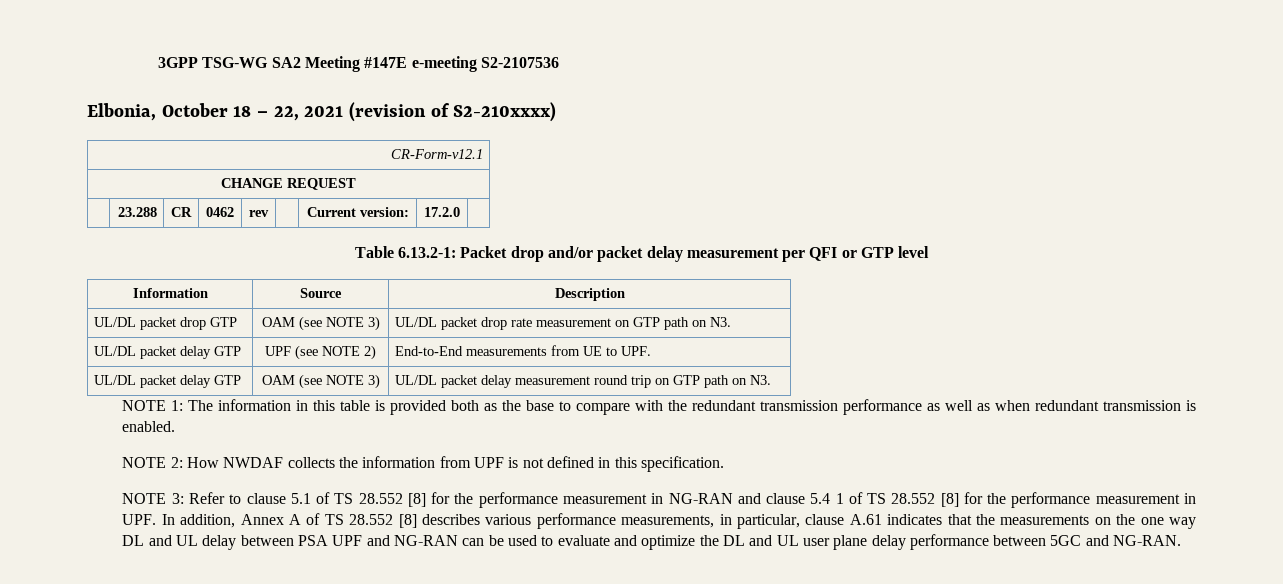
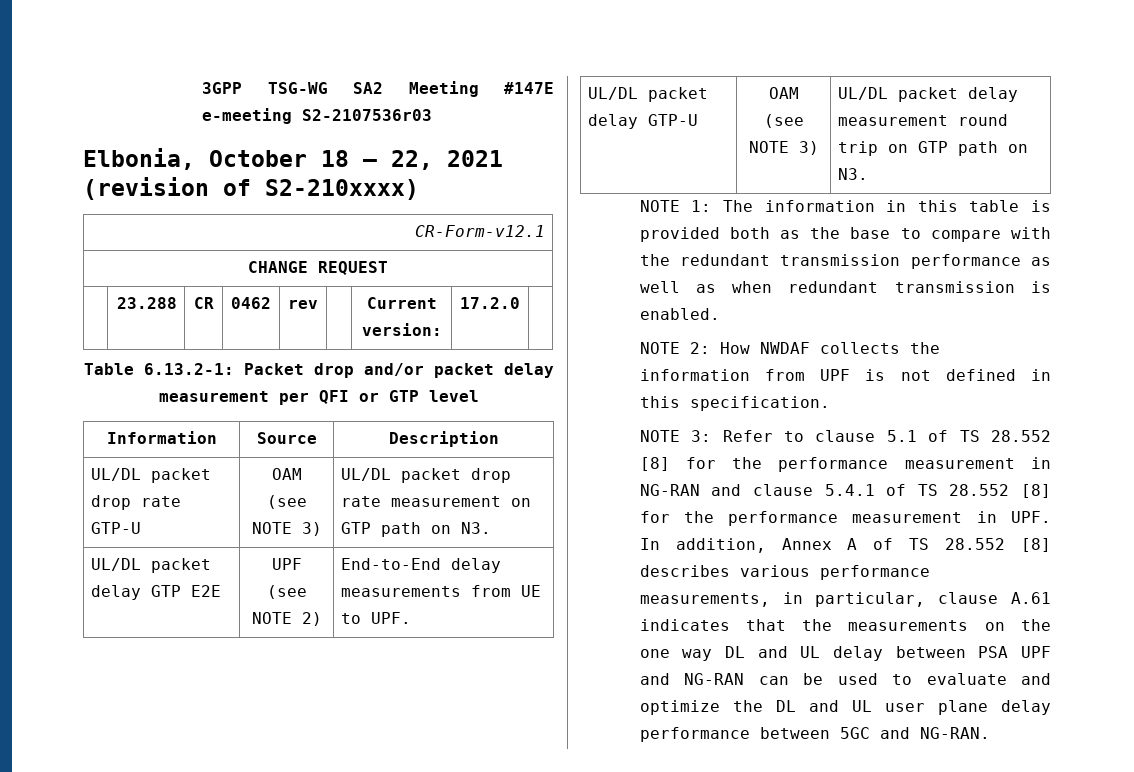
[480,57,559,68] S2-2107536 -> [302,109,433,121] S2-2107536r03
[210,317,238,327] GTP -> [141,496,182,507] [91,522,142,534] rate GTP-U
(242, 351) none -> [191,585,222,597] E2E
(464, 351) none -> [451,558,502,573] delay
[214,375,242,385] GTP -> [648,114,699,126] GTP-U
[810,493,844,504] 5.4 1 -> [824,484,875,496] 5.4.1

